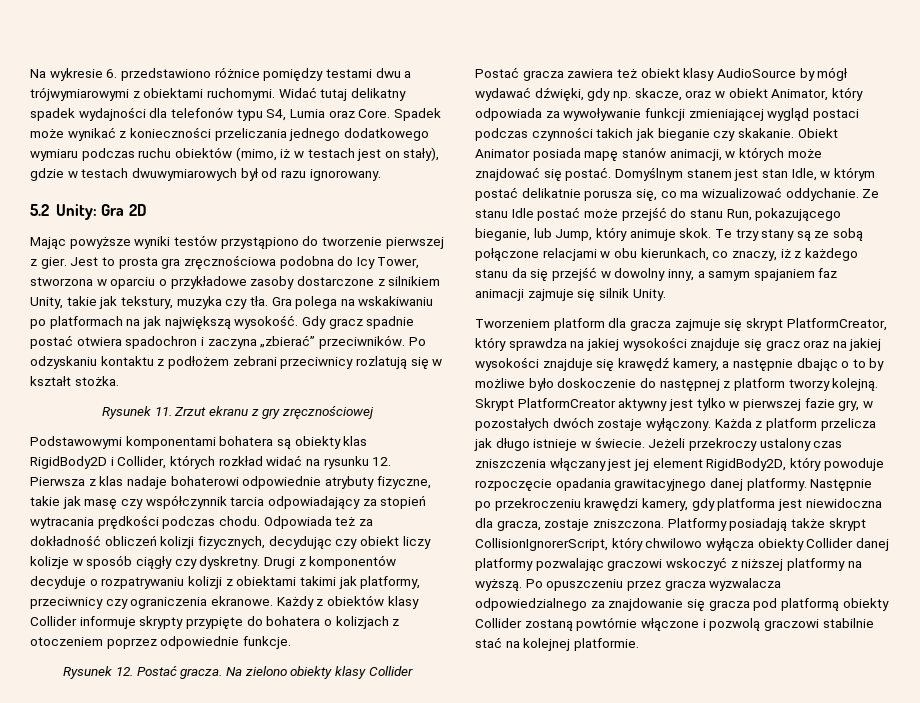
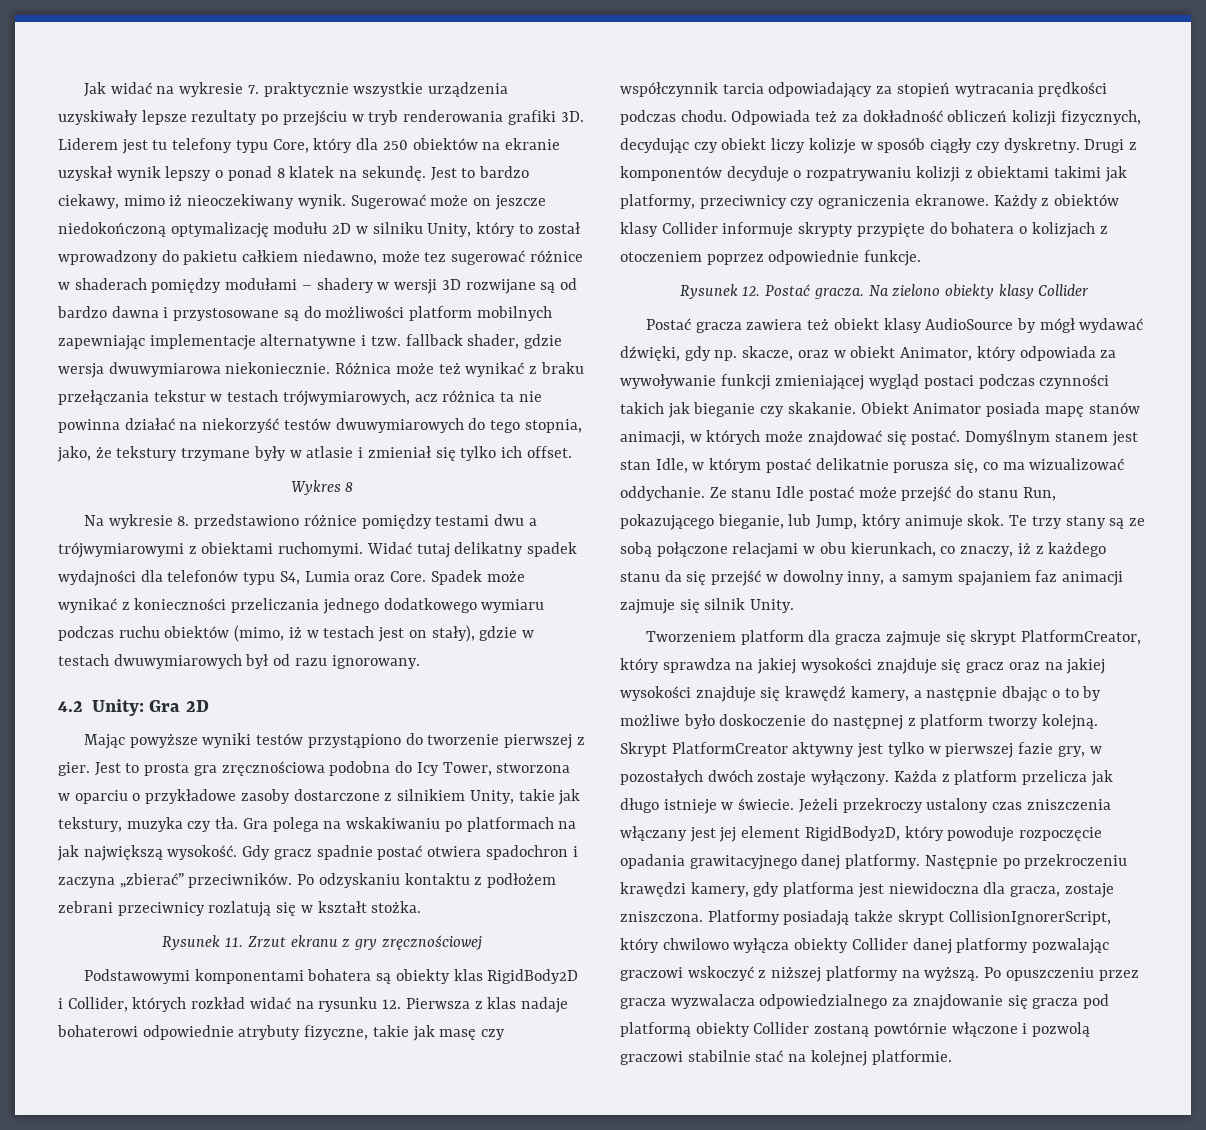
(30, 73) none -> [83,82,509,97] [58,110,584,126] [58,138,560,154] [58,166,529,181] [58,194,546,210] [58,222,580,238] [58,250,583,265] [58,278,577,294] [57,306,552,321] [58,334,563,350] [58,362,584,378] [58,390,542,406] [58,418,582,433] [57,446,572,462] [290,480,354,495] Jak widać na wykresie 7. praktycznie wszystkie urządzenia uzyskiwały lepsze rezultaty po przejściu w tryb renderowania grafiki 3D. Liderem jest tu telefony typu Core, który dla 250 obiektów na ekranie uzyskał wynik lepszy o ponad 8 klatek na sekundę. Jest to bardzo ciekawy, mimo iż nieoczekiwany wynik. Sugerować może on jeszcze niedokończoną optymalizację modułu 2D w silniku Unity, który to został wprowadzony do pakietu całkiem niedawno, może tez sugerować różnice w shaderach pomiędzy modułami – shadery w wersji 3D rozwijane są od bardzo dawna i przystosowane są do możliwości platform mobilnych zapewniając implementacje alternatywne i tzw. fallback shader, gdzie wersja dwuwymiarowa niekoniecznie. Różnica może też wynikać z braku przełączania tekstur w testach trójwymiarowych, acz różnica ta nie powinna działać na niekorzyść testów dwuwymiarowych do tego stopnia, jako, że tekstury trzymane były w atlasie i zmieniał się tylko ich offset. // Wykres 8 //
[106,69,118,78] 6. -> [177,516,190,526] 8.
[30,204,49,216] 5.2 -> [58,701,83,712] 4.2

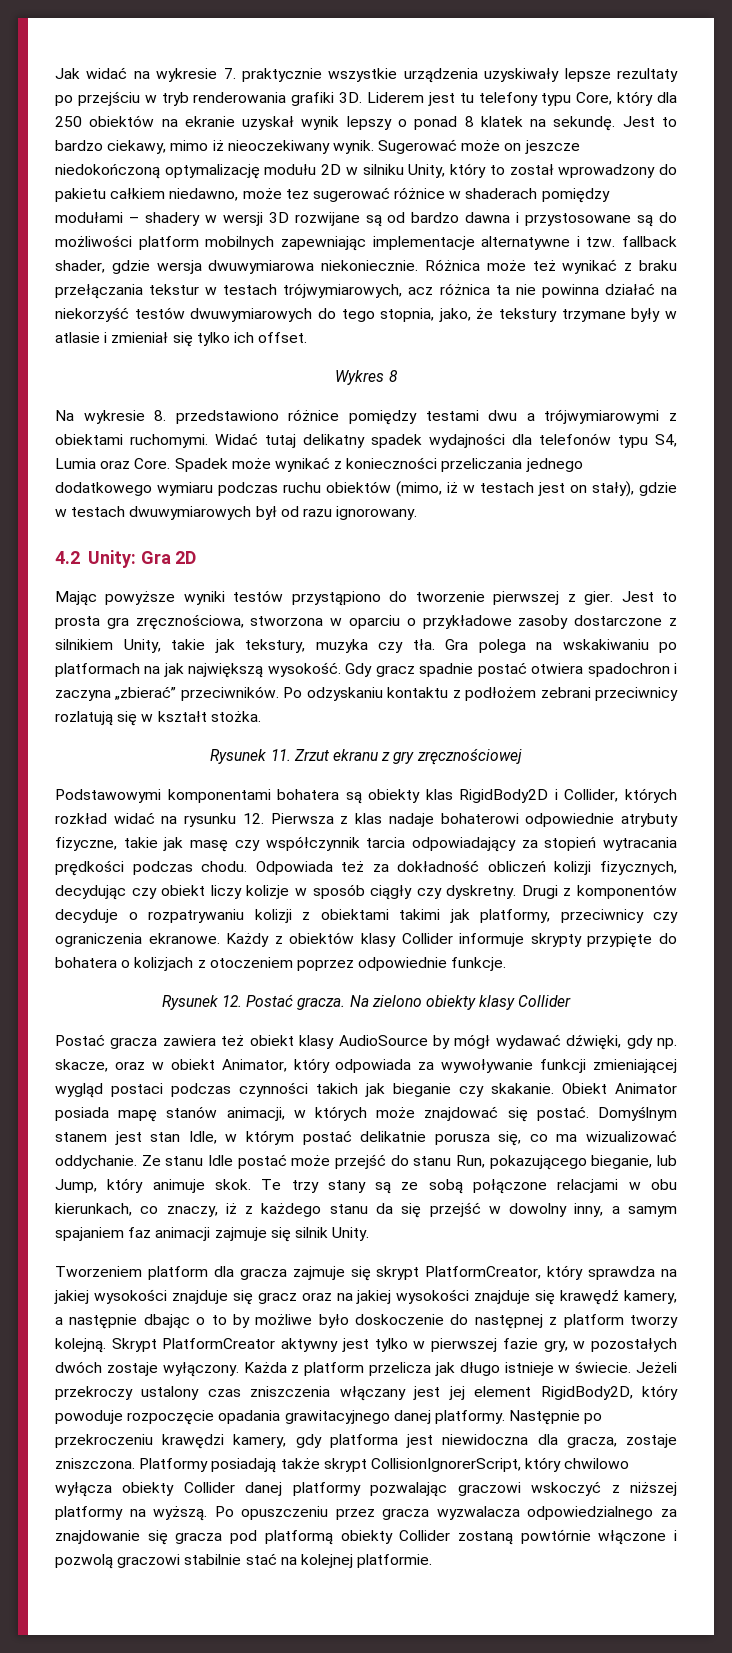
[221,761,492,776] zręcznościowa podobna do Icy Tower, -> [135,614,244,630] zręcznościowa,

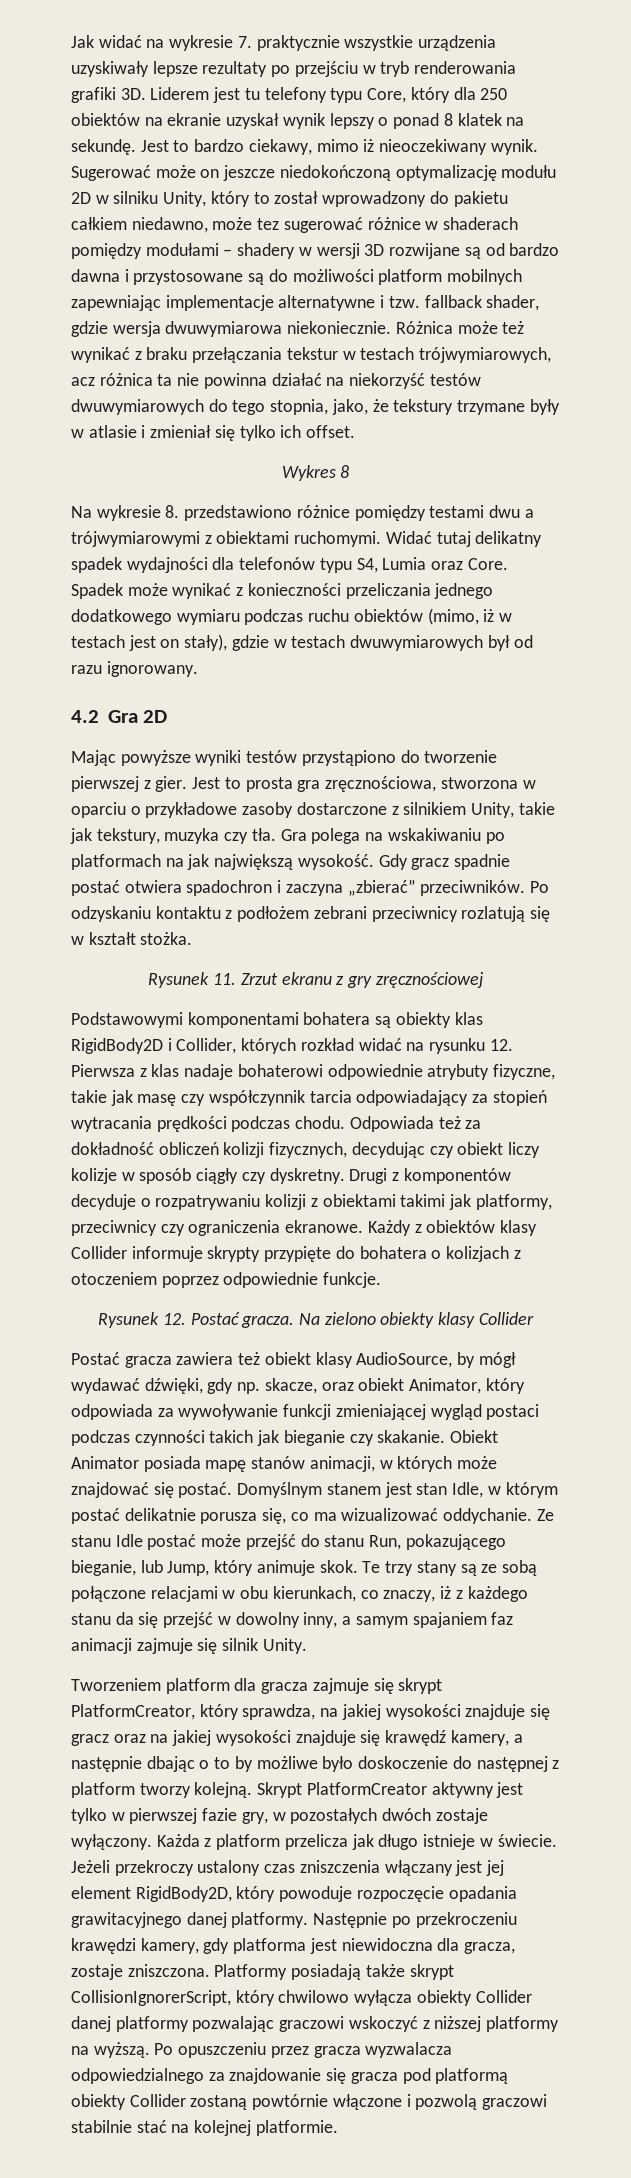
[87,550,136,568] Unity: -> (99, 716) none
[338,1035,428,1046] AudioSource -> [356,1352,453,1368] AudioSource,
[151,1062,164,1070] w -> (354, 1386) none
[588,1266,656,1280] sprawdza -> [242,1704,316,1720] sprawdza,

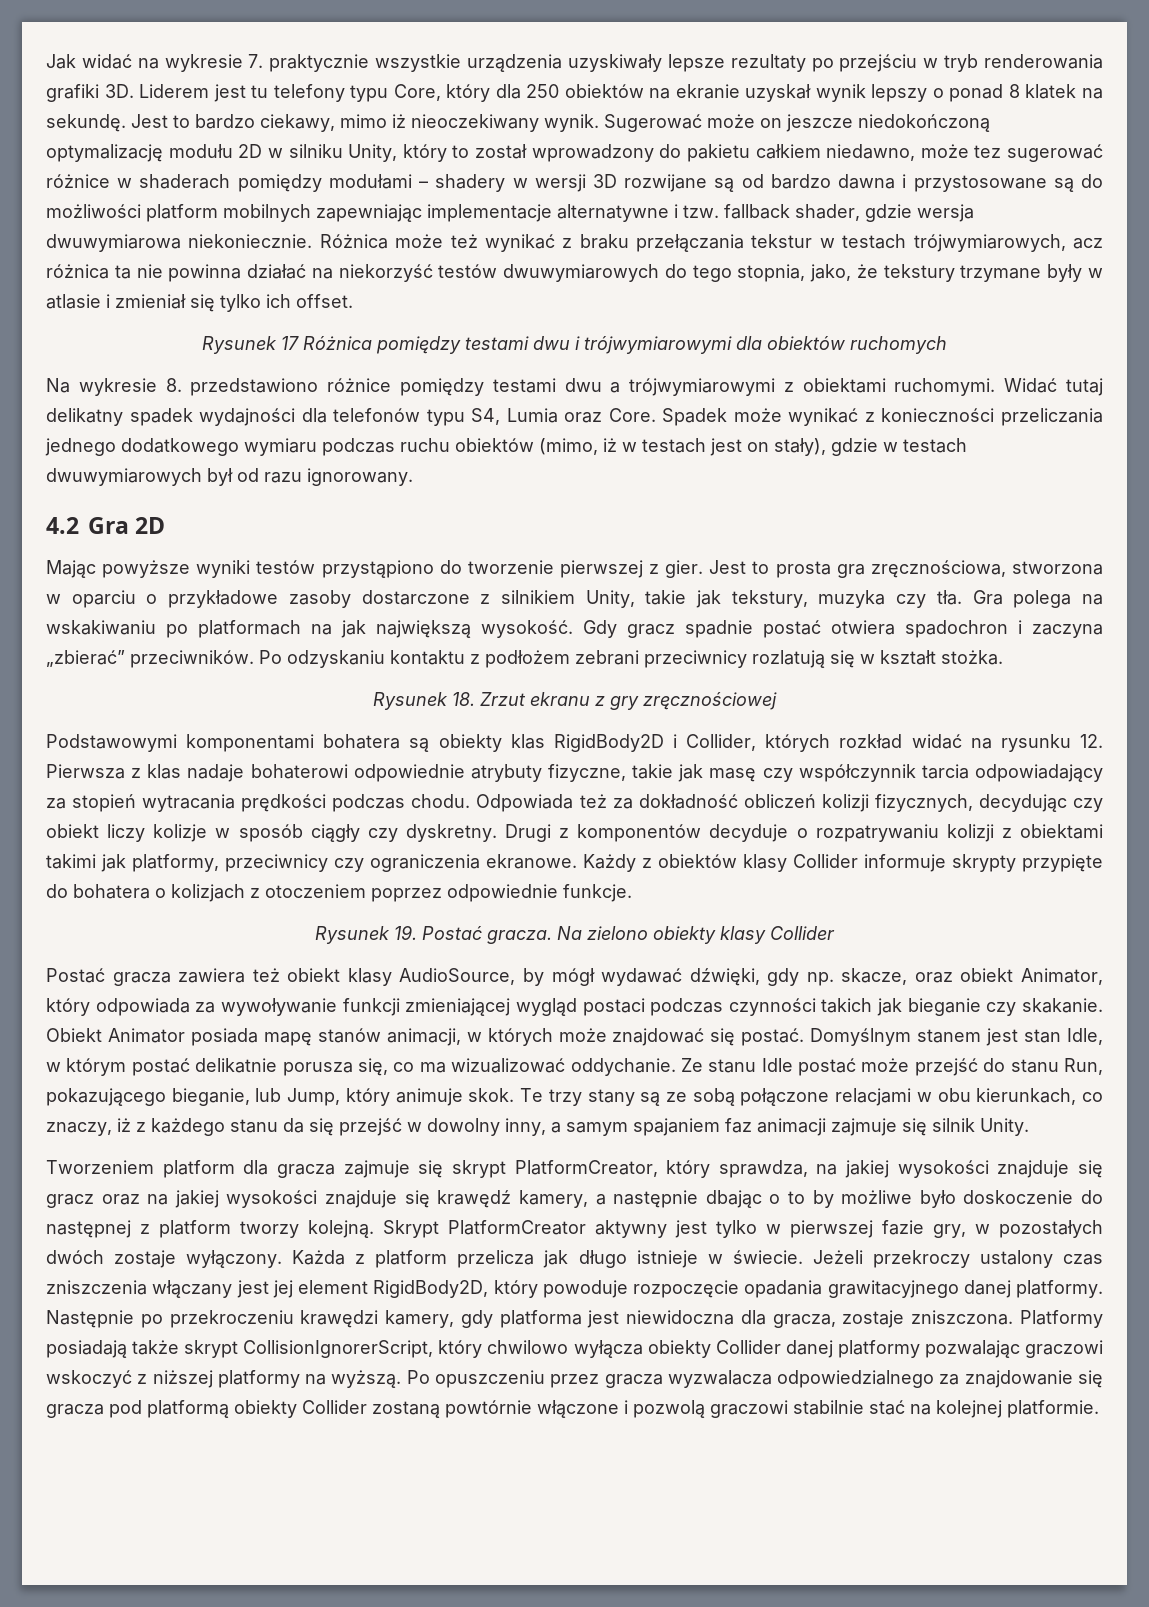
[281,465,350,481] Wykres 8 -> [202,336,947,354] Rysunek 17 Różnica pomiędzy testami dwu i trójwymiarowymi dla obiektów ruchomych
[213,973,237,985] 11. -> [452,692,475,706] 18.
[162,1313,186,1325] 12. -> [394,925,417,940] 19.

